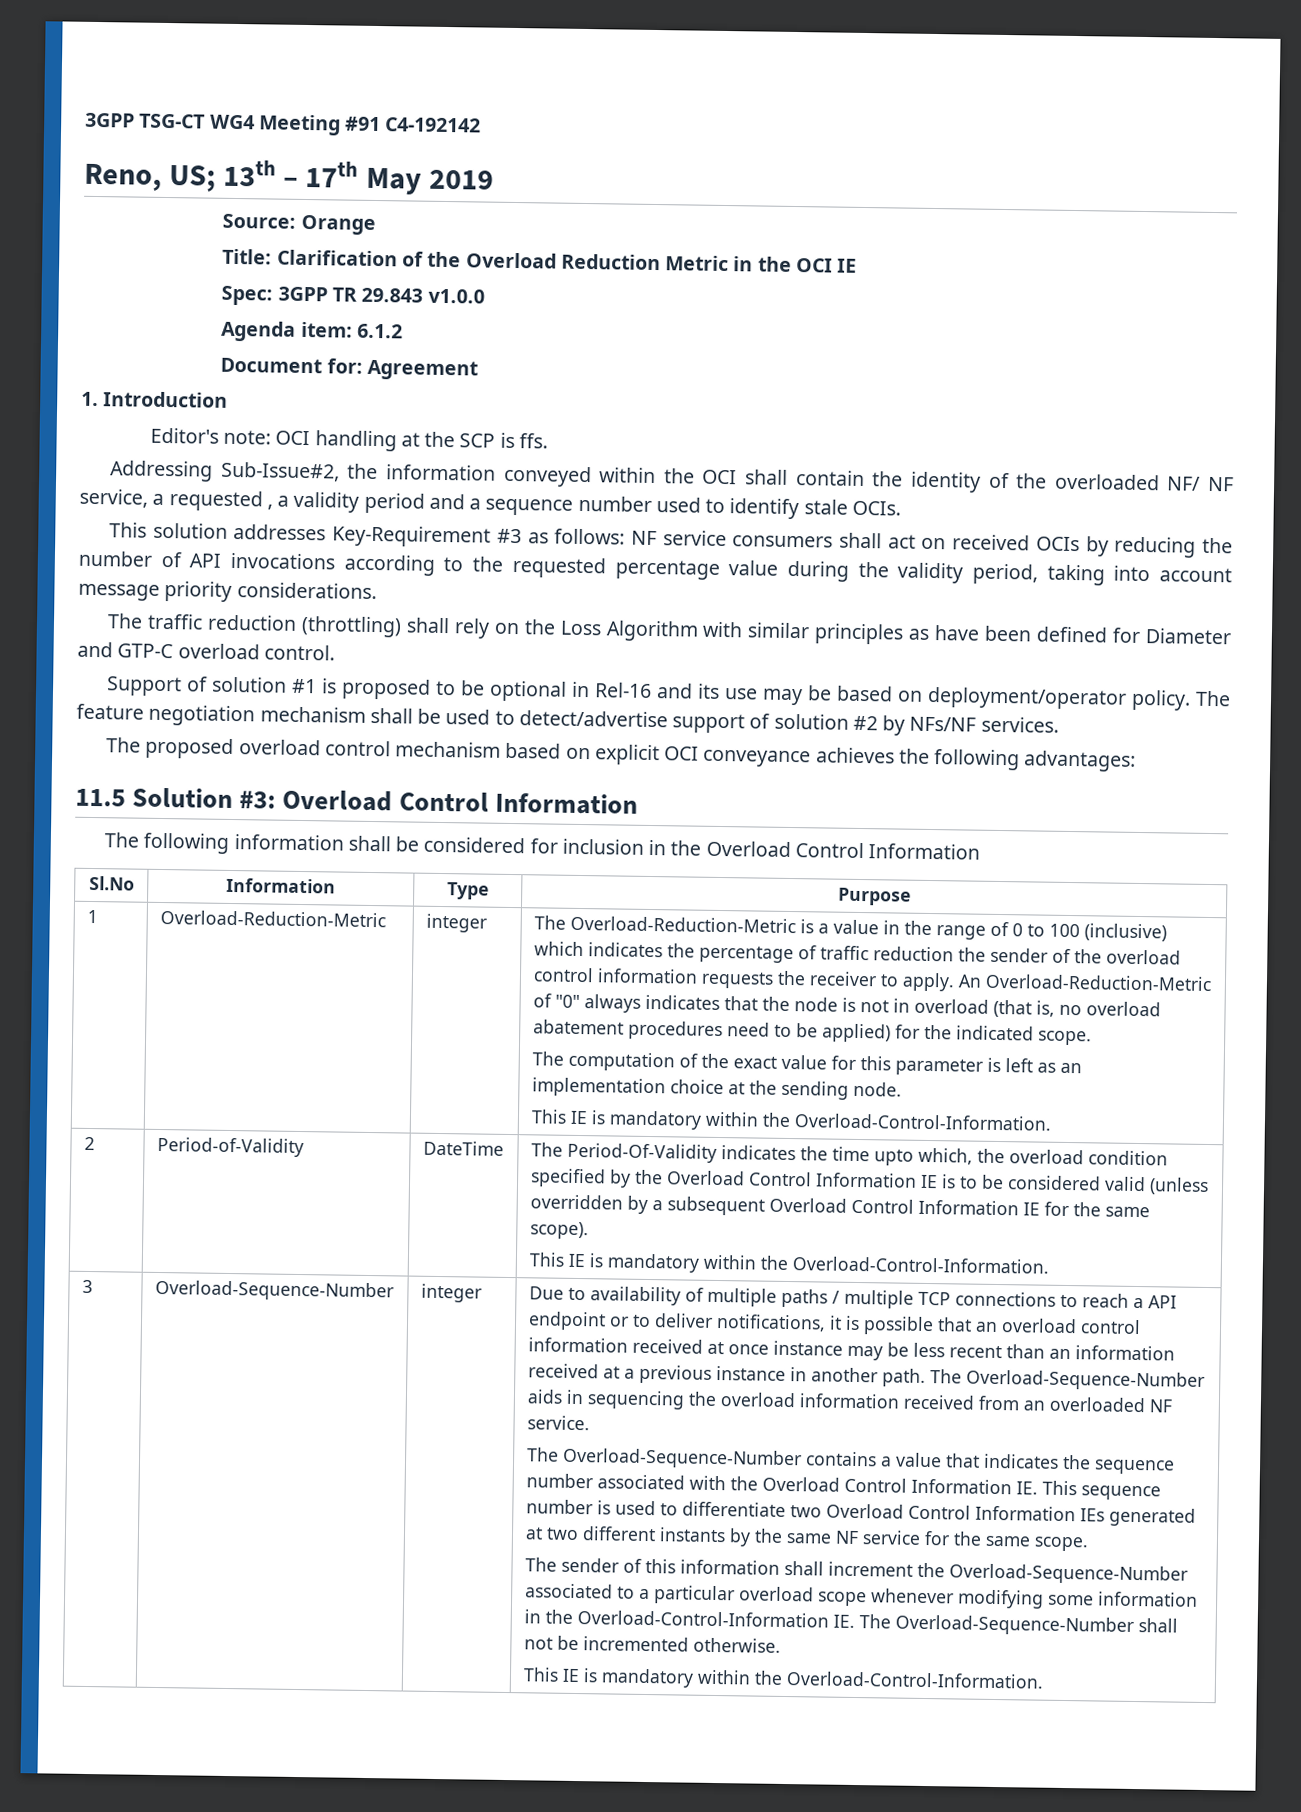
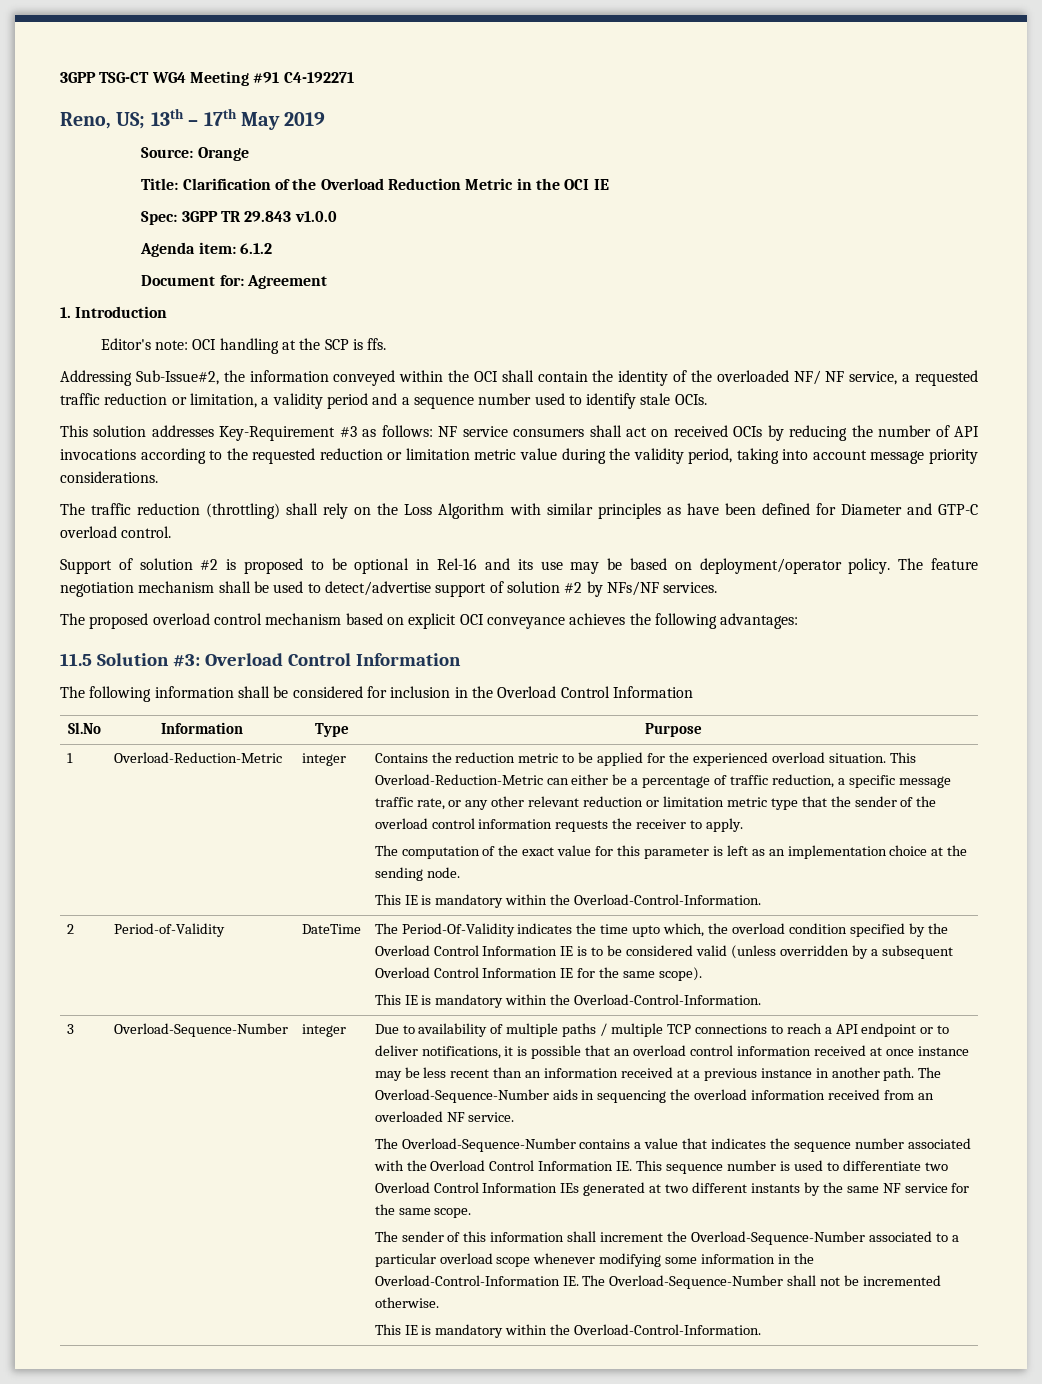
[385,117,482,133] C4-192142 -> [283,72,354,83] C4-192271
[266,504,273,510] , -> [60,393,257,408] traffic reduction or limitation,
[614,559,720,580] percentage -> [319,448,517,460] reduction or limitation metric
[292,678,318,694] #1 -> [200,559,219,570] #2
[533,915,1167,942] [533,941,954,964] The Overload-Reduction-Metric is a value in the range of 0 to 100 (inclusive) which indicates the percentage of traffic reduction -> [374,752,916,766] [374,774,951,788] [374,796,827,810] Contains the reduction metric to be applied for the experienced overload situation. This Overload-Reduction-Metric can either be a percentage of traffic reduction, a specific message traffic rate, or any other relevant reduction or limitation metric type that
[957,973,1212,992] [532,993,1161,1018] [532,1019,1092,1046] An Overload-Reduction-Metric of "0" always indicates that the node is not in overload (that is, no overload abatement procedures need to be applied) for the indicated scope. -> (744, 825) none

